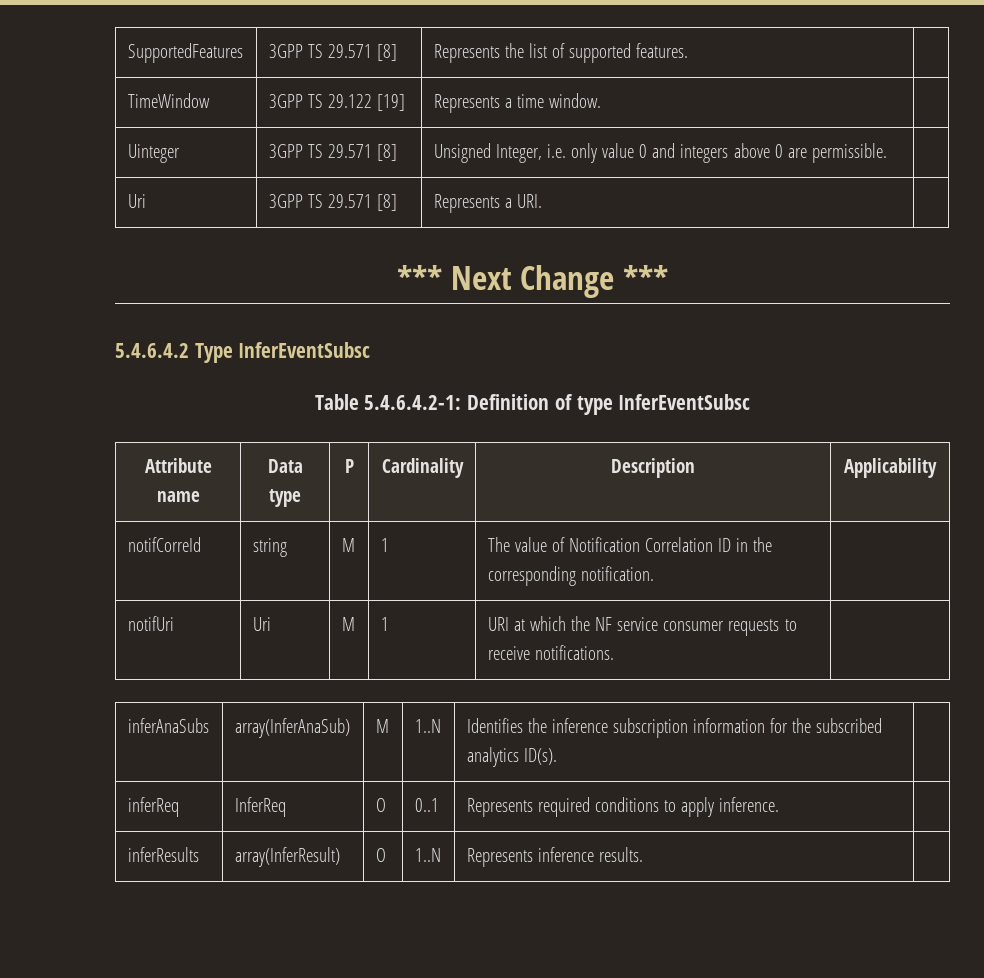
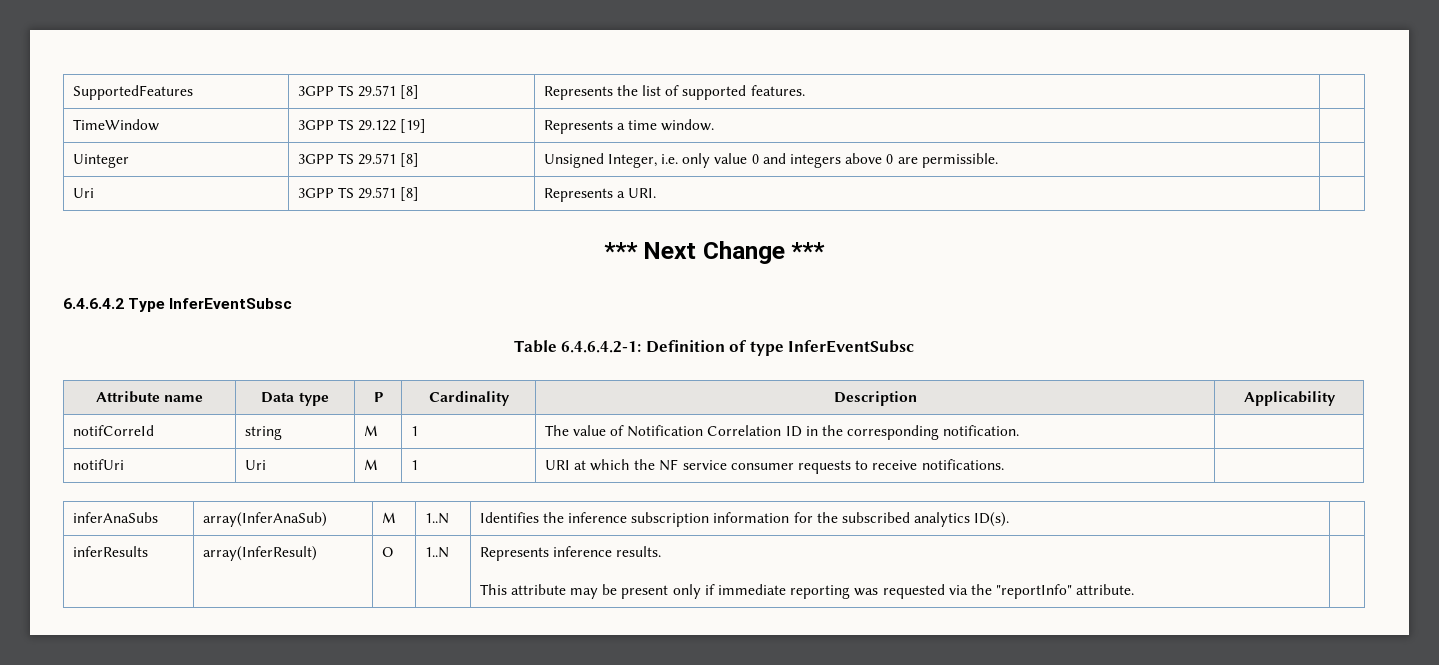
[115,343,189,358] 5.4.6.4.2 -> [63,298,124,309] 6.4.6.4.2
[364,395,462,410] 5.4.6.4.2-1: -> [561,341,642,353] 6.4.6.4.2-1:
[127,797,179,817] [234,797,286,817] [375,798,386,812] [414,798,439,812] [466,797,780,817] // inferReq | InferReq | O | 0..1 | Represents required conditions to apply inference. | -> (1010, 519) none
(643, 854) none -> [479,584,1135,599] // This attribute may be present only if immediate reporting was requested via the "reportInfo" attribute.

